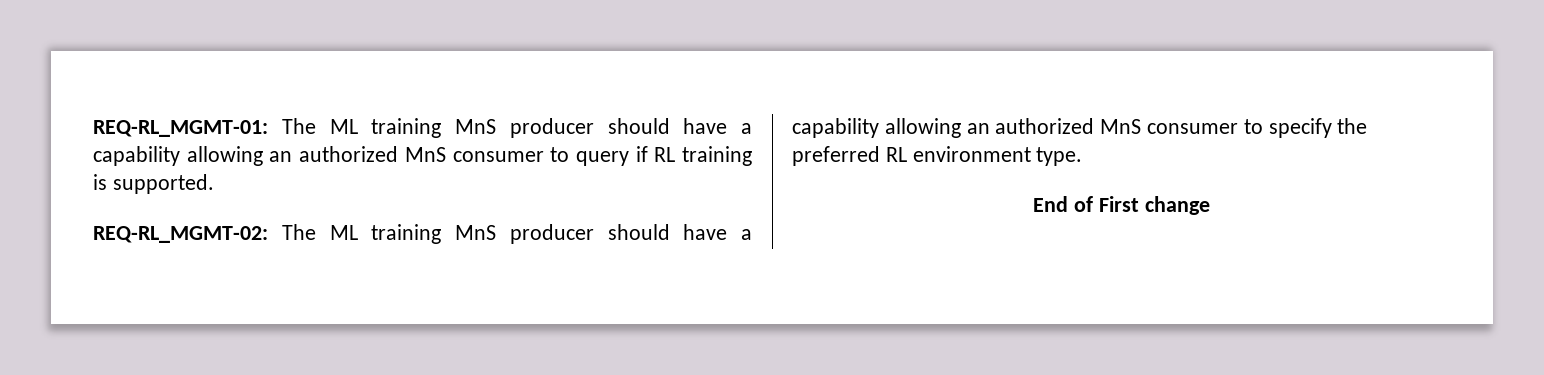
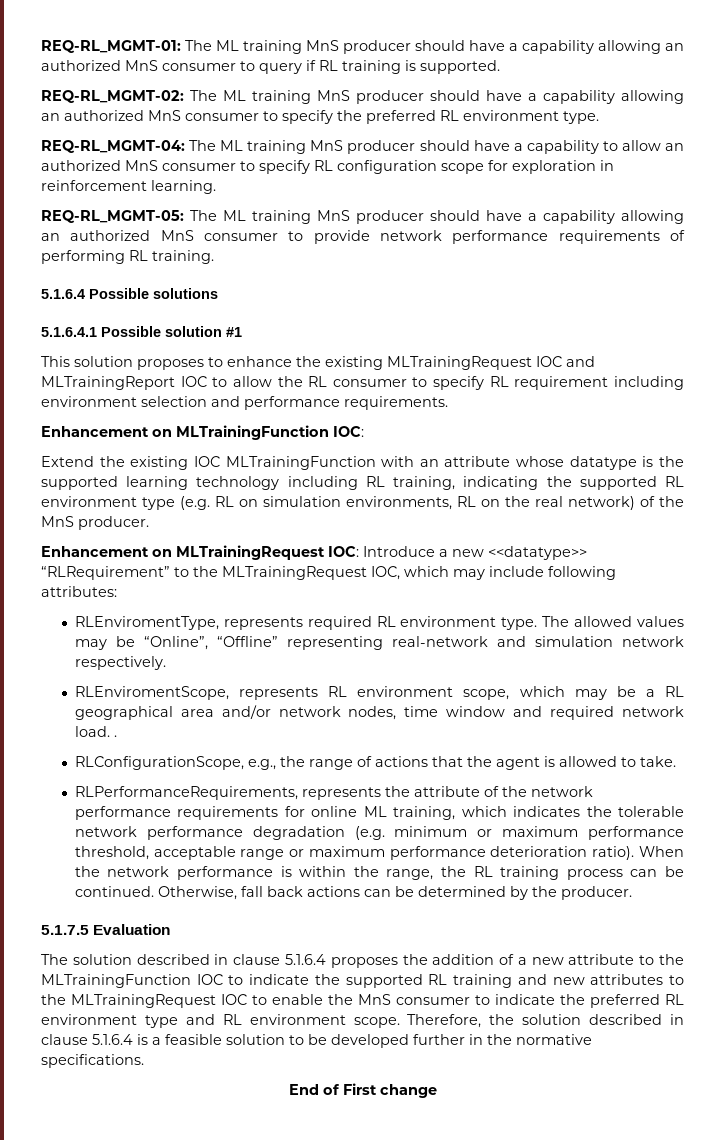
(1083, 156) none -> [41,140,684,154] [41,160,614,174] [41,180,216,194] [41,210,684,224] [41,230,685,244] [41,250,214,264] [41,288,218,299] [41,326,242,337] [41,356,595,370] [41,376,684,390] [41,396,448,410] [41,425,364,440] [41,456,684,470] [41,476,684,490] [41,496,684,510] [41,516,149,530] [41,545,587,560] [41,566,616,580] [41,586,117,597] [74,616,684,630] [74,636,684,650] [74,656,166,670] [74,686,684,700] [74,705,684,720] [74,726,117,737] [74,756,676,770] [74,786,593,800] [74,806,685,820] [74,826,684,840] [74,846,684,860] [74,866,684,880] [74,886,632,900] [41,924,171,935] [41,954,685,968] [41,974,685,988] [41,994,684,1008] [41,1014,684,1028] [41,1034,592,1048] [41,1054,144,1068] // REQ-RL_MGMT-04: The ML training MnS producer should have a capability to allow an authorized MnS consumer to specify RL configuration scope for exploration in reinforcement learning. // REQ-RL_MGMT-05: The ML training MnS producer should have a capability allowing an authorized MnS consumer to provide network performance requirements of performing RL training. // 5.1.6.4 Possible solutions // 5.1.6.4.1 Possible solution #1 // This solution proposes to enhance the existing MLTrainingRequest IOC and MLTrainingReport IOC to allow the RL consumer to specify RL requirement including environment selection and performance requirements. // Enhancement on MLTrainingFunction IOC: // Extend the existing IOC MLTrainingFunction with an attribute whose datatype is the supported learning technology including RL training, indicating the supported RL environment type (e.g. RL on simulation environments, RL on the real network) of the MnS producer. // Enhancement on MLTrainingRequest IOC: Introduce a new <<datatype>> “RLRequirement” to the MLTrainingRequest IOC, which may include following attributes: // RLEnviromentType, represents required RL environment type. The allowed values may be “Online”, “Offline” representing real-network and simulation network respectively. // RLEnviromentScope, represents RL environment scope, which may be a RL geographical area and/or network nodes, time window and required network load. . // RLConfigurationScope, e.g., the range of actions that the agent is allowed to take. // RLPerformanceRequirements, represents the attribute of the network performance requirements for online ML training, which indicates the tolerable network performance degradation (e.g. minimum or maximum performance threshold, acceptable range or maximum performance deterioration ratio). When the network performance is within the range, the RL training process can be continued. Otherwise, fall back actions can be determined by the producer. // 5.1.7.5 Evaluation // The solution described in clause 5.1.6.4 proposes the addition of a new attribute to the MLTrainingFunction IOC to indicate the supported RL training and new attributes to the MLTrainingRequest IOC to enable the MnS consumer to indicate the preferred RL environment type and RL environment scope. Therefore, the solution described in clause 5.1.6.4 is a feasible solution to be developed further in the normative specifications.

